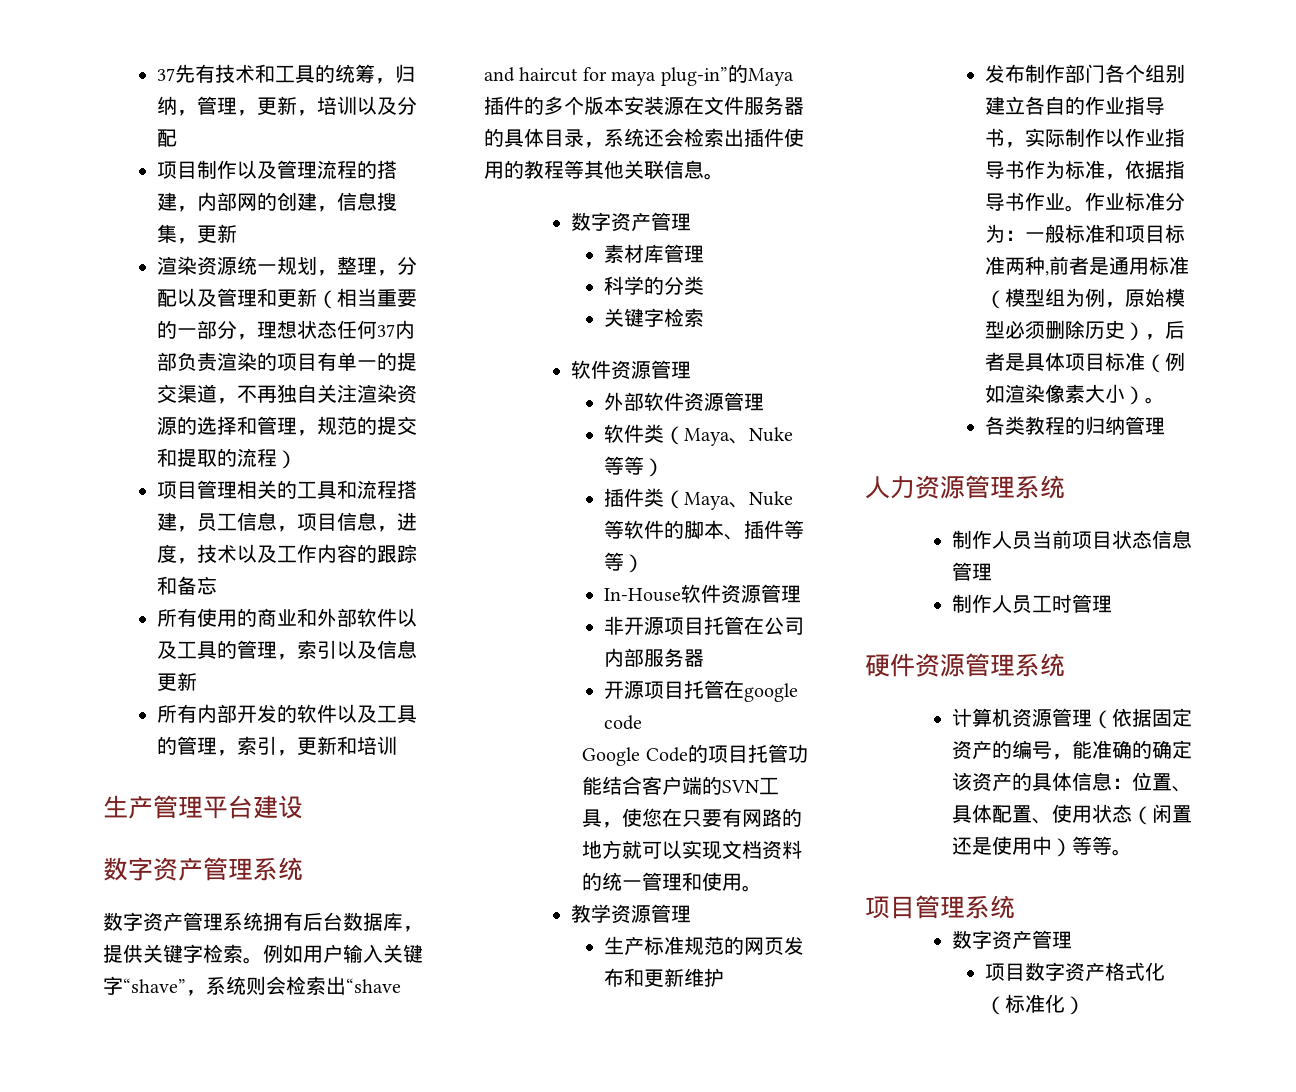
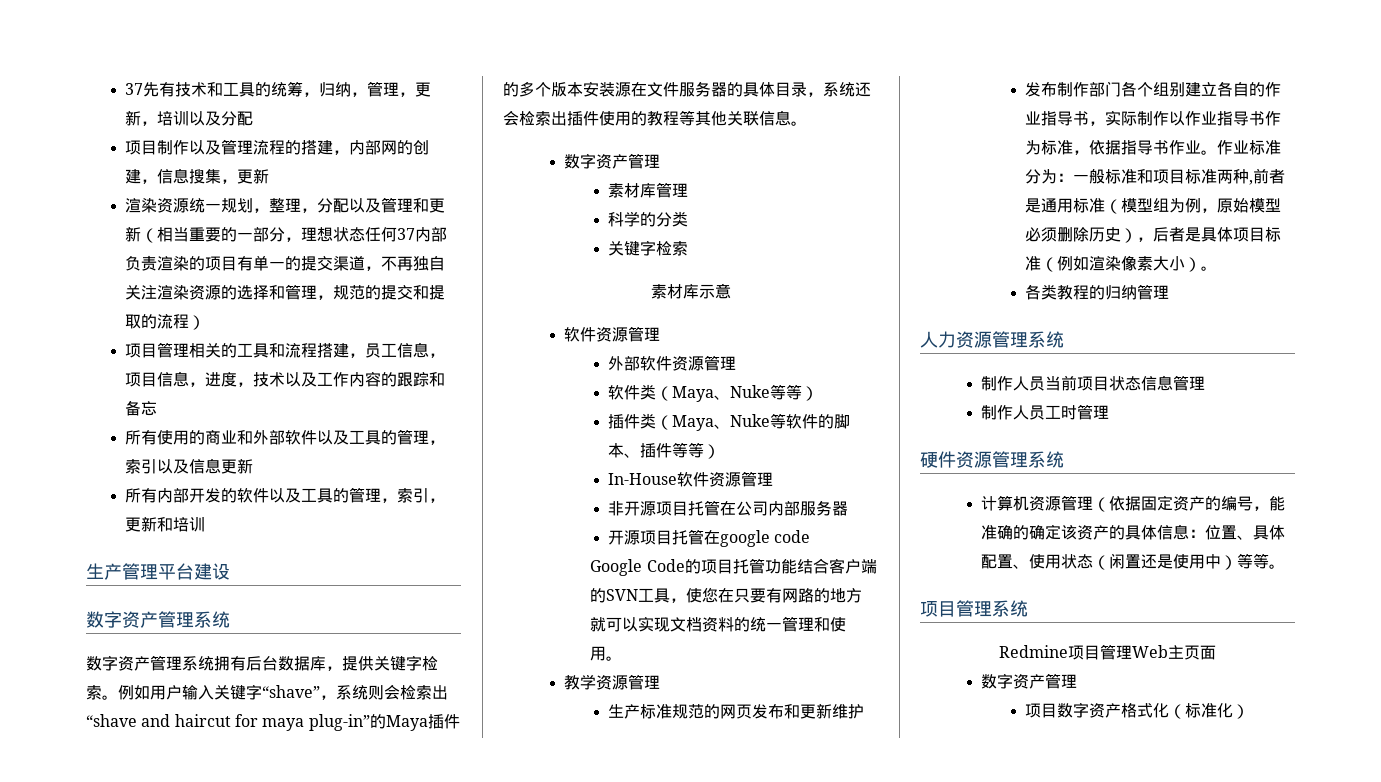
(705, 317) none -> [650,283,731,299] // 素材库示意
(1015, 907) none -> [999,644,1216,660] // Redmine项目管理Web主页面

